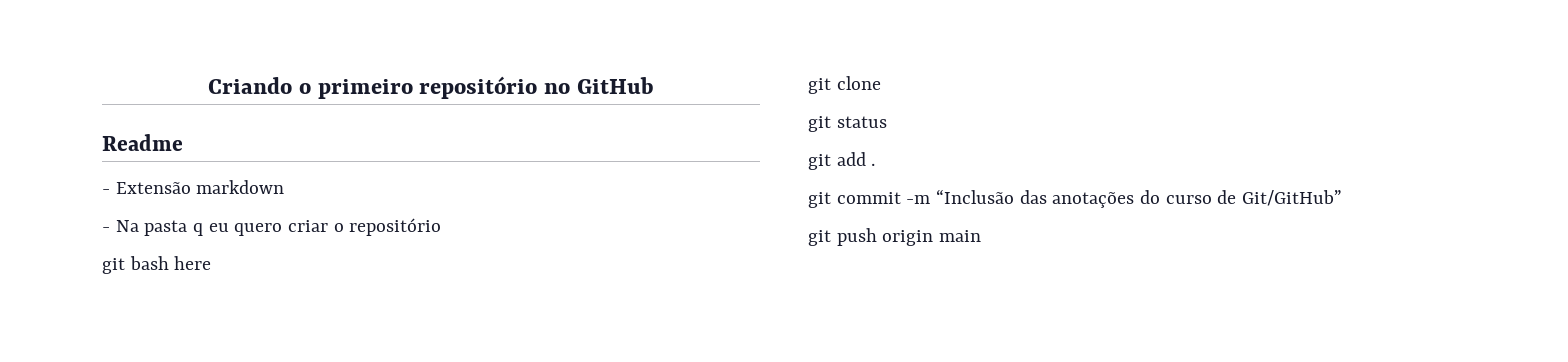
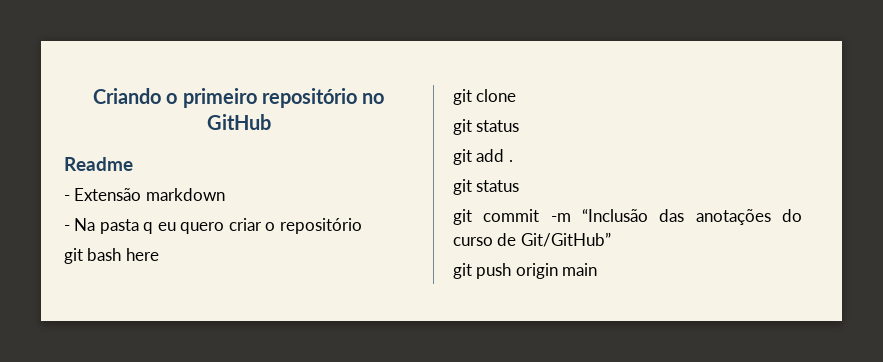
(876, 164) none -> [453,179,520,195] // git status

